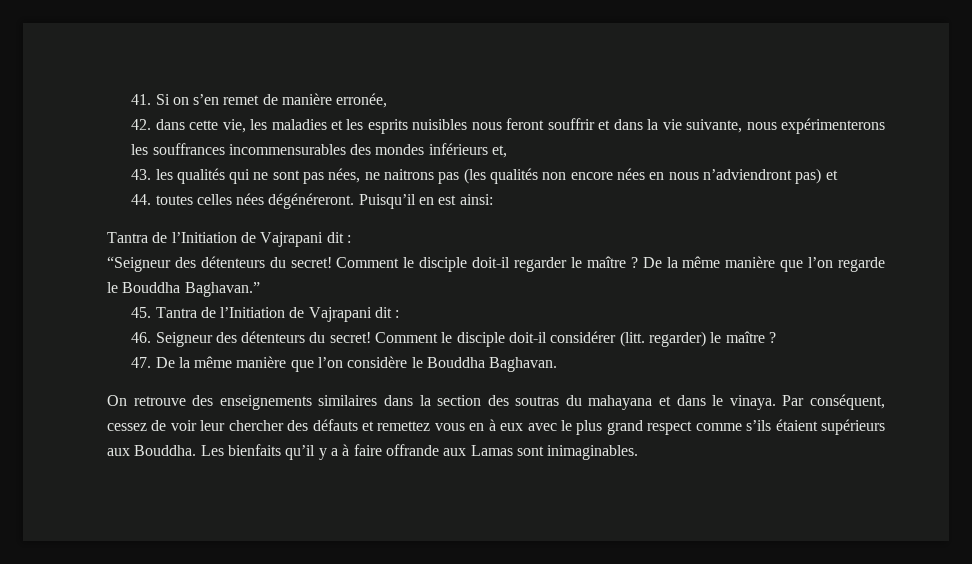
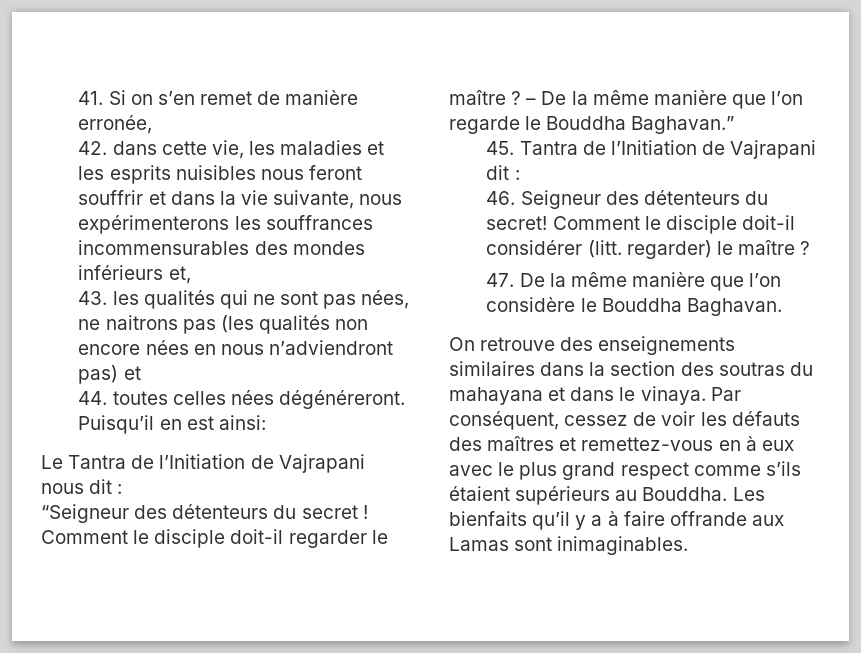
[107,232,324,247] Tantra de l’Initiation de Vajrapani -> [41,454,365,473] [41,483,84,494] Le Tantra de l’Initiation de Vajrapani nous
[290,257,332,268] secret! -> [301,505,368,519] secret !
(638, 262) none -> [526,98,537,105] –
[200,419,465,431] leur chercher des défauts et remettez vous -> [700,411,800,426] [449,436,714,451] les défauts des maîtres et remettez-vous
[107,448,130,456] aux -> [615,490,638,501] au

